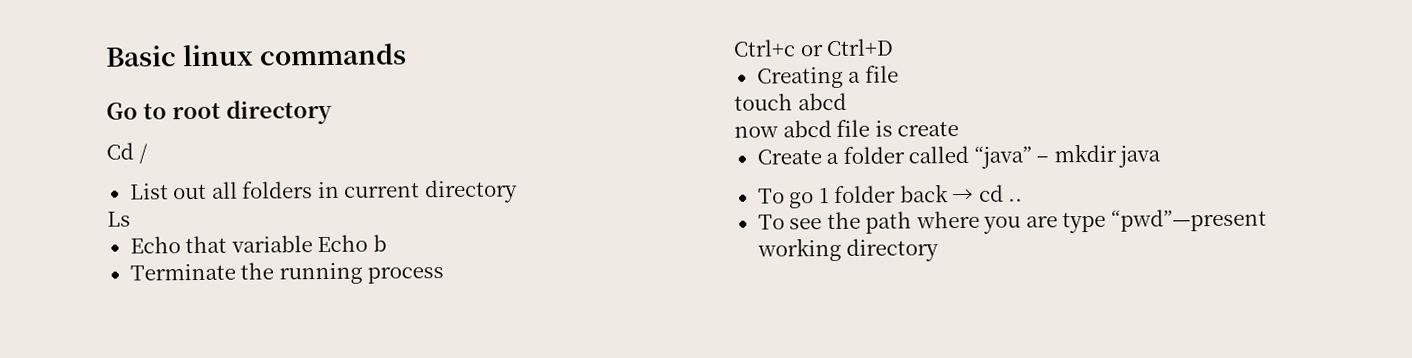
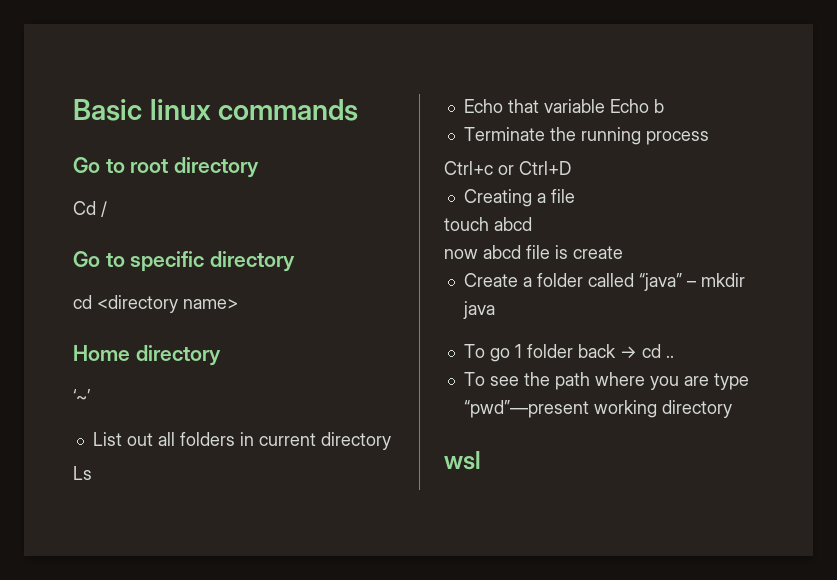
(148, 153) none -> [73,251,296,272] [73,295,238,313] [73,345,221,366] [73,389,91,403] // Go to specific directory // cd <directory name> // Home directory // ‘~’
(940, 250) none -> [444,451,481,470] // wsl

